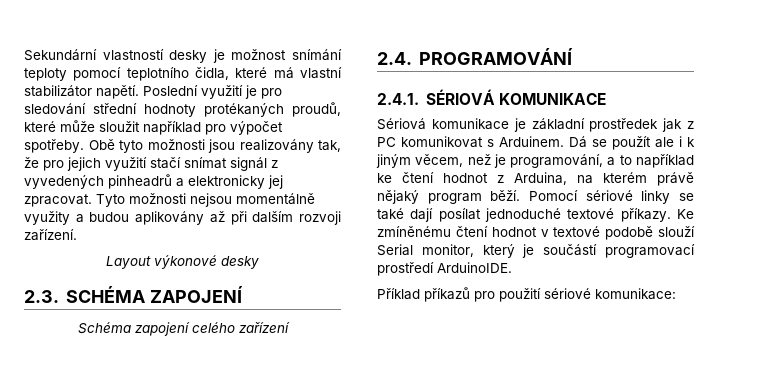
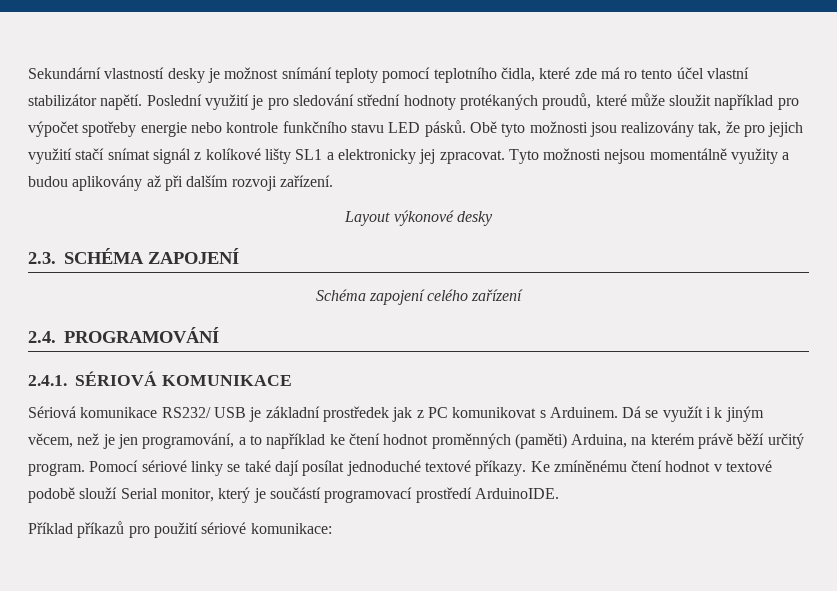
[273,67,294,79] má -> [574,67,704,79] zde má ro tento účel
[24,139,84,153] spotřeby. -> [82,120,466,137] spotřeby energie nebo kontrole funkčního stavu LED pásků.
[24,174,172,189] vyvedených pinheadrů -> [205,148,323,164] kolíkové lišty SL1
(509, 124) none -> [161,407,246,418] RS232/ USB
[612,136,674,150] použít ale -> [662,406,703,422] využít
(506, 161) none -> [117,434,138,449] jen
[497,175,504,183] z -> [431,433,567,449] proměnných (paměti)
[377,190,521,204] nějaký program běží. -> [737,433,804,449] [28,463,85,476] běží určitý program.

